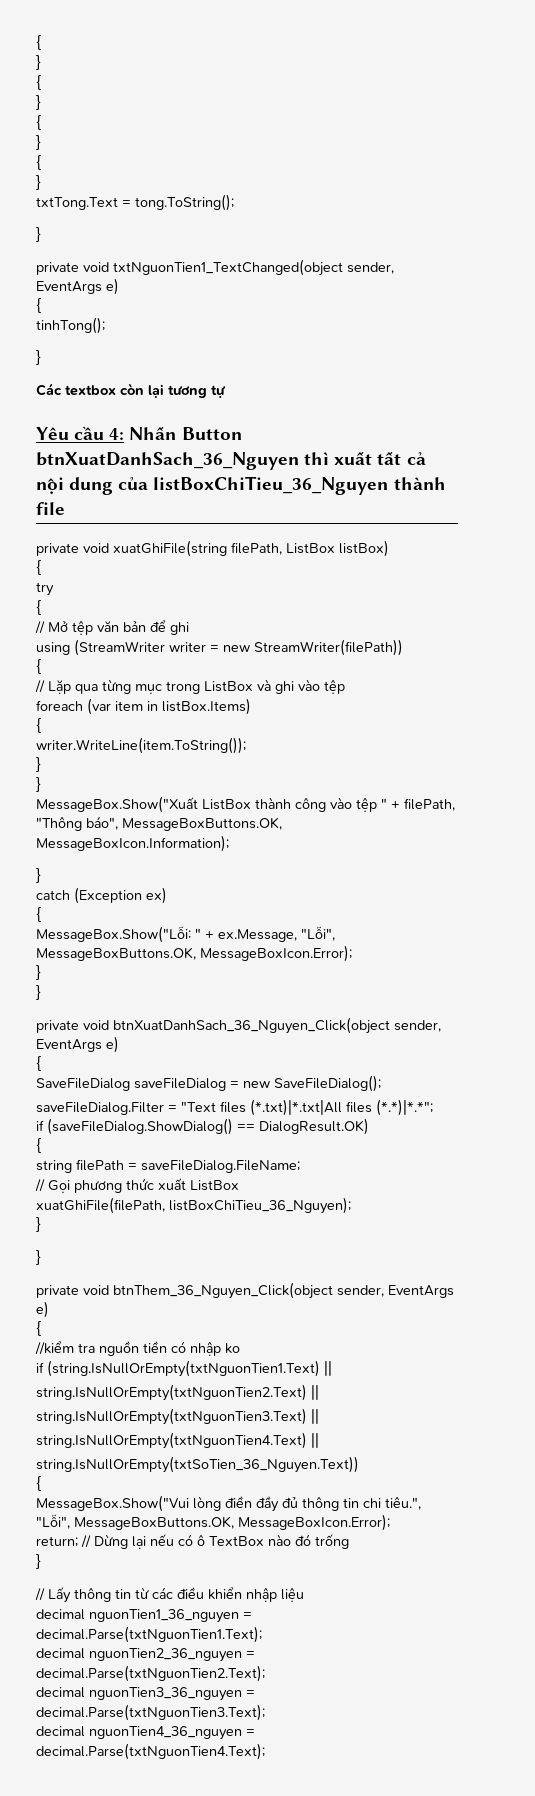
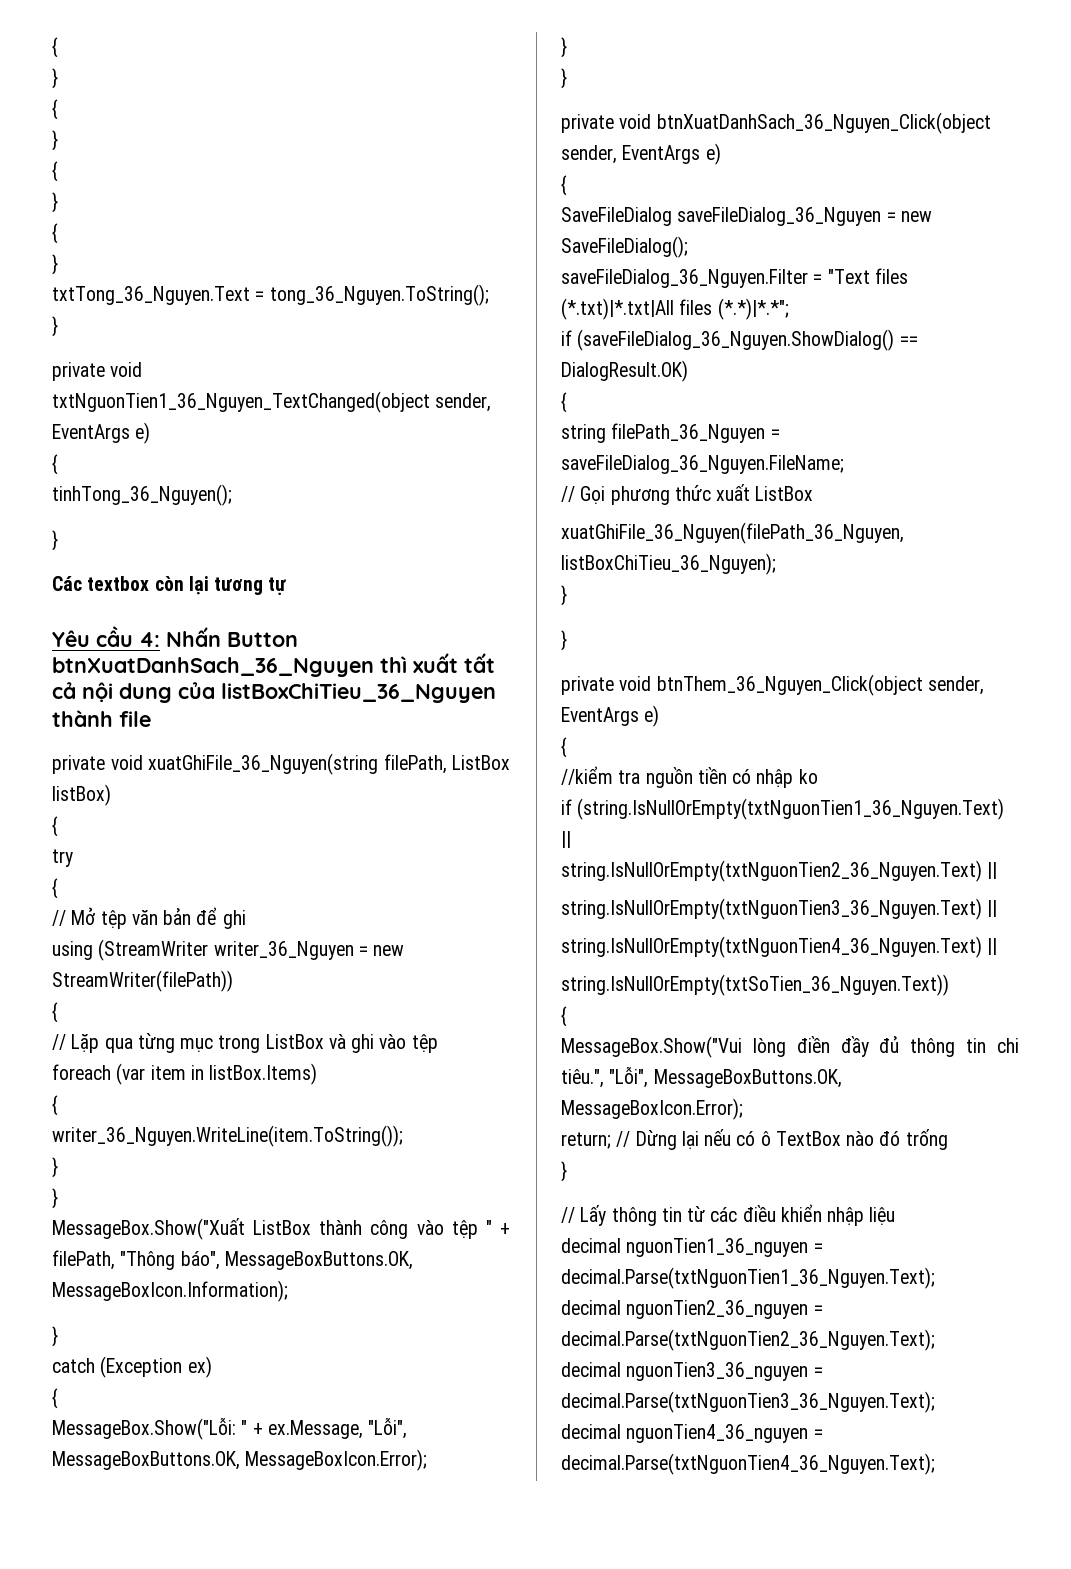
[36,194,234,211] [36,227,41,242] [36,259,394,276] [36,278,119,295] [36,298,42,313] [36,317,105,334] txtTong.Text = tong.ToString(); // } // private void txtNguonTien1_TextChanged(object sender, EventArgs e) // { // tinhTong(); -> [52,284,489,306] [52,316,58,337] [52,362,143,381] [52,391,492,413] [52,422,151,444] [52,454,58,475] [52,484,232,506] txtTong_36_Nguyen.Text = tong_36_Nguyen.ToString(); // } // private void txtNguonTien1_36_Nguyen_TextChanged(object sender, EventArgs e) // { // tinhTong_36_Nguyen();
[113,540,227,557] xuatGhiFile(string -> [148,753,378,775] xuatGhiFile_36_Nguyen(string
[169,642,206,652] writer -> [213,941,354,960] writer_36_Nguyen
[36,737,246,754] writer.WriteLine(item.ToString()); -> [52,1125,403,1147] writer_36_Nguyen.WriteLine(item.ToString());
[134,1078,226,1091] saveFileDialog -> [677,207,882,226] saveFileDialog_36_Nguyen
[36,1102,164,1115] saveFileDialog.Filter -> [561,269,808,288] saveFileDialog_36_Nguyen.Filter
[47,1118,233,1135] (saveFileDialog.ShowDialog() -> [577,329,895,351] (saveFileDialog_36_Nguyen.ShowDialog()
[76,1159,300,1173] filePath = saveFileDialog.FileName; -> [611,423,780,443] [561,455,844,474] filePath_36_Nguyen = saveFileDialog_36_Nguyen.FileName;
[36,1197,165,1214] xuatGhiFile(filePath, -> [561,522,904,544] xuatGhiFile_36_Nguyen(filePath_36_Nguyen,
[47,1360,332,1377] [36,1384,319,1401] [36,1408,319,1425] [36,1432,307,1449] (string.IsNullOrEmpty(txtNguonTien1.Text) || // string.IsNullOrEmpty(txtNguonTien2.Text) || // string.IsNullOrEmpty(txtNguonTien3.Text) || // string.IsNullOrEmpty(txtNguonTien4.Text) -> [577,798,1005,820] [561,831,571,848] [561,860,998,882] [561,898,998,920] [561,936,982,958] (string.IsNullOrEmpty(txtNguonTien1_36_Nguyen.Text) || // string.IsNullOrEmpty(txtNguonTien2_36_Nguyen.Text) || // string.IsNullOrEmpty(txtNguonTien3_36_Nguyen.Text) || // string.IsNullOrEmpty(txtNguonTien4_36_Nguyen.Text)
[36,1626,262,1643] decimal.Parse(txtNguonTien1.Text); -> [561,1267,935,1289] decimal.Parse(txtNguonTien1_36_Nguyen.Text);
[36,1665,265,1682] decimal.Parse(txtNguonTien2.Text); -> [561,1329,935,1351] decimal.Parse(txtNguonTien2_36_Nguyen.Text);
[36,1704,265,1721] decimal.Parse(txtNguonTien3.Text); -> [561,1391,935,1413] decimal.Parse(txtNguonTien3_36_Nguyen.Text);
[36,1743,265,1760] decimal.Parse(txtNguonTien4.Text); -> [561,1453,935,1475] decimal.Parse(txtNguonTien4_36_Nguyen.Text);

